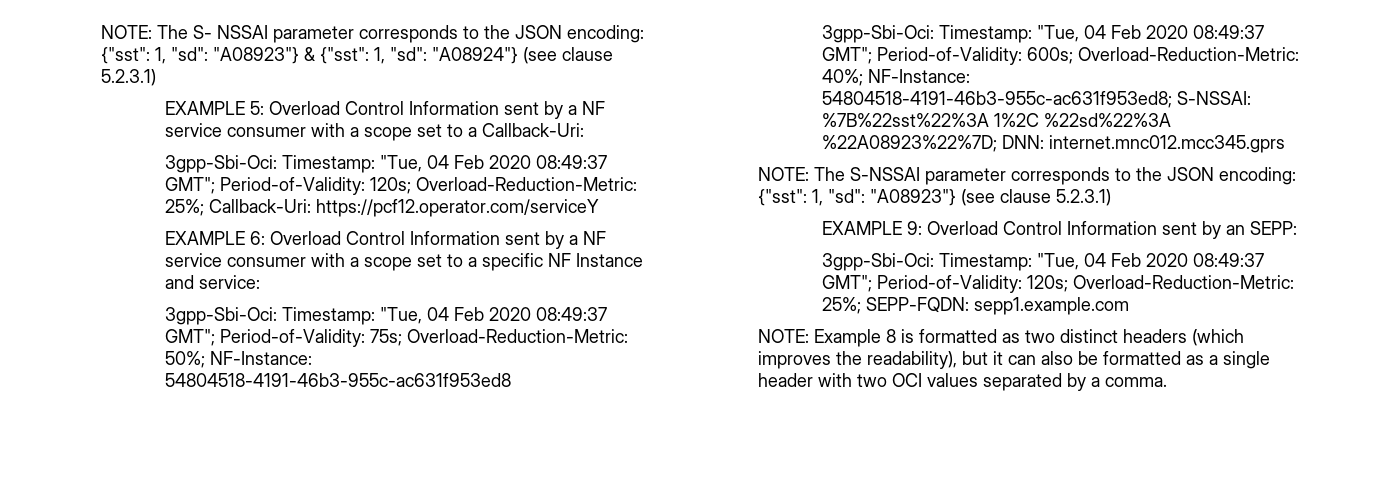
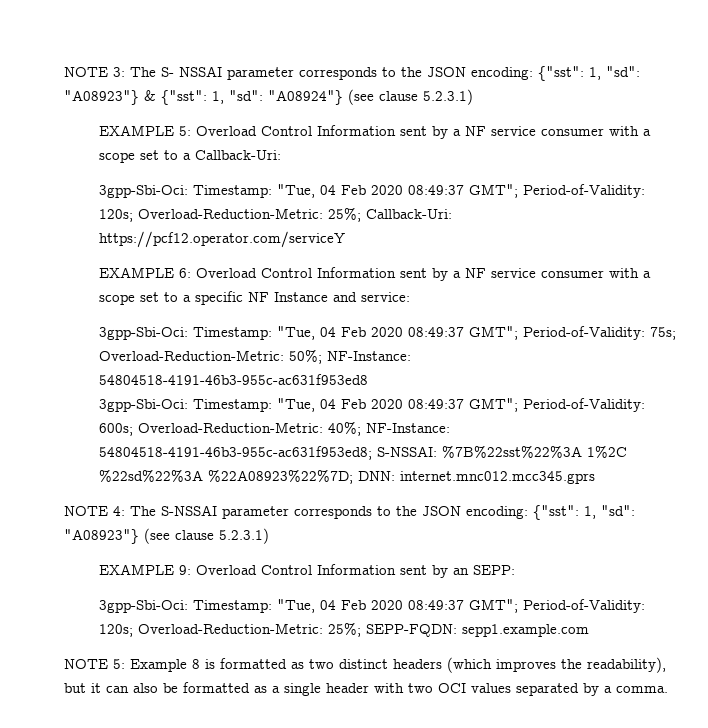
[101,25,153,39] NOTE: -> [64,67,126,77] NOTE 3:
[758,167,810,181] NOTE: -> [64,506,126,516] NOTE 4:
[758,329,810,343] NOTE: -> [64,659,126,669] NOTE 5:

